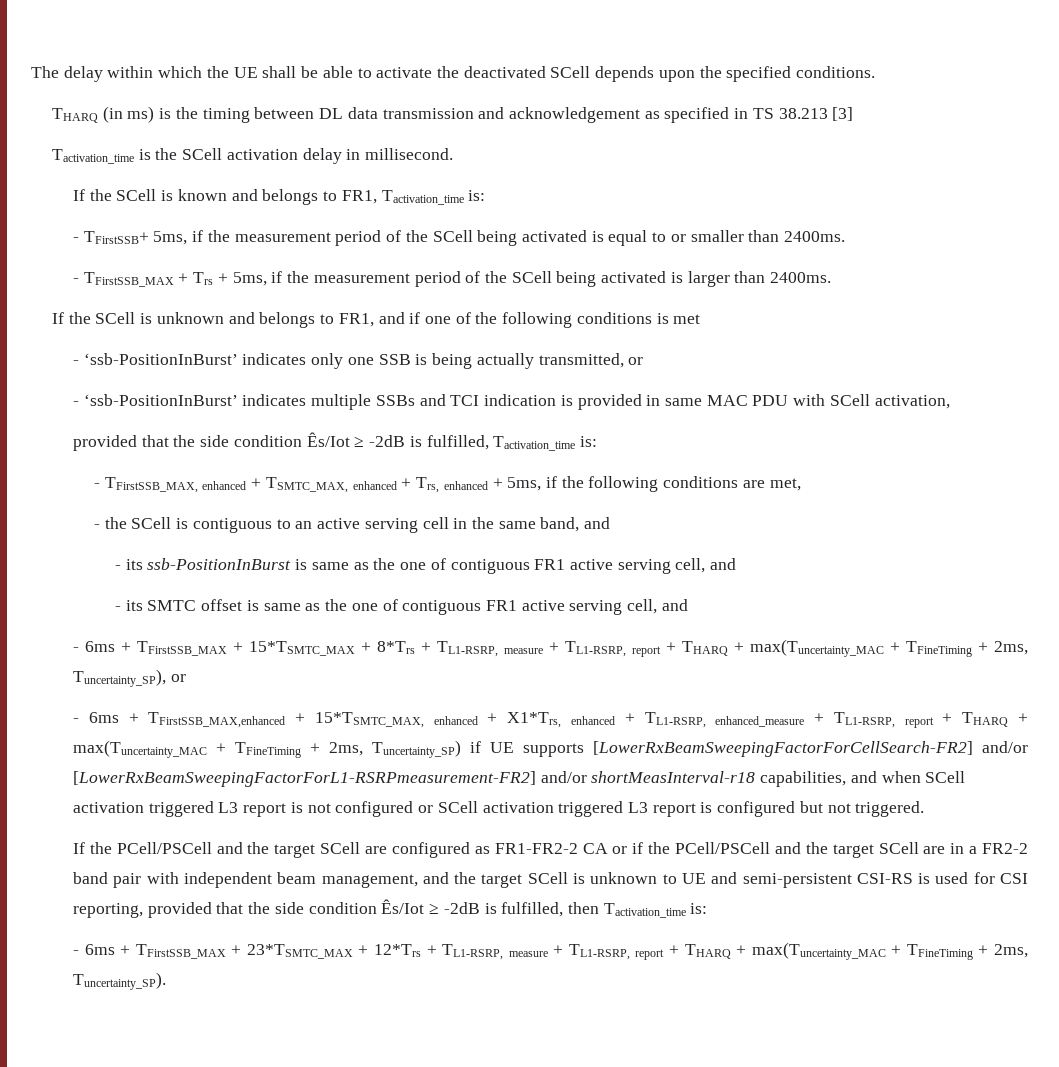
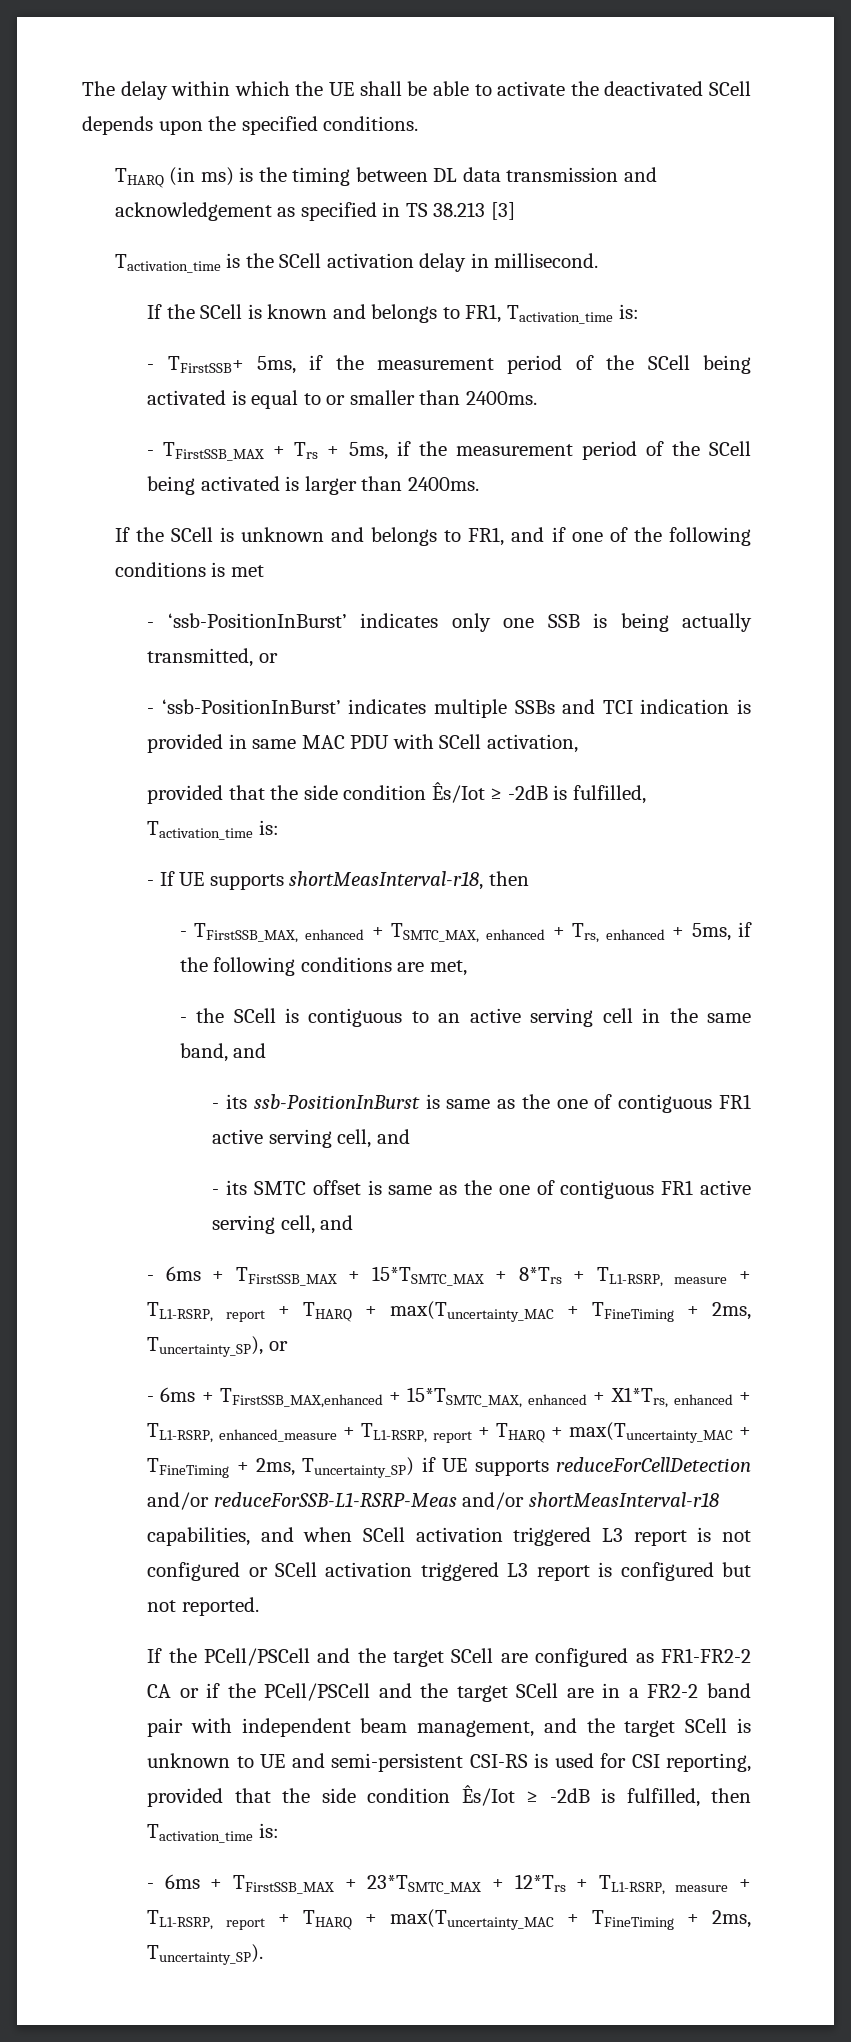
(597, 441) none -> [147,871,529,890] // - If UE supports shortMeasInterval-r18, then
[592,741,1028,757] [72,771,536,787] [LowerRxBeamSweepingFactorForCellSearch-FR2] and/or [LowerRxBeamSweepingFactorForL1-RSRPmeasurement-FR2] -> [555,1457,751,1472] [147,1492,457,1510] reduceForCellDetection and/or reduceForSSB-L1-RSRP-Meas
[855,801,925,817] triggered. -> [181,1597,259,1616] reported.

